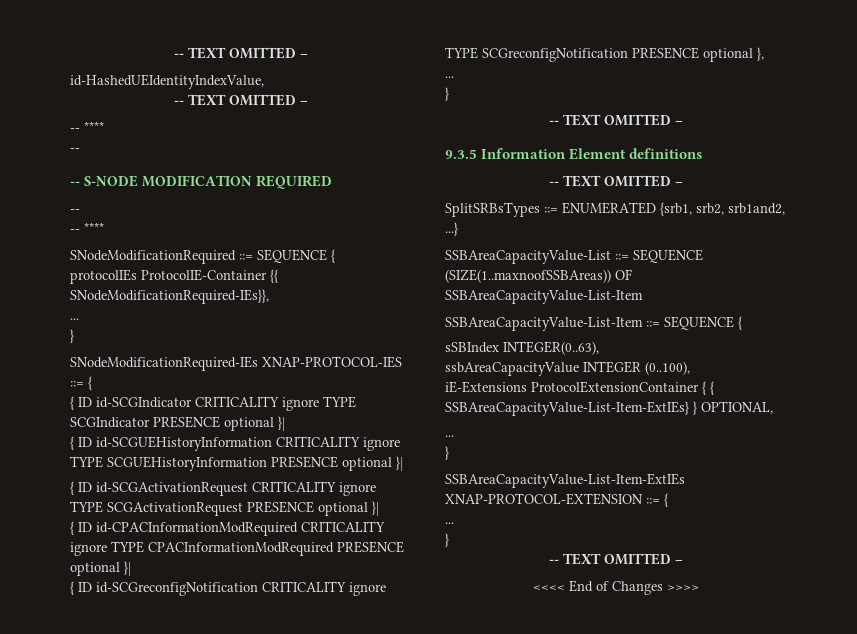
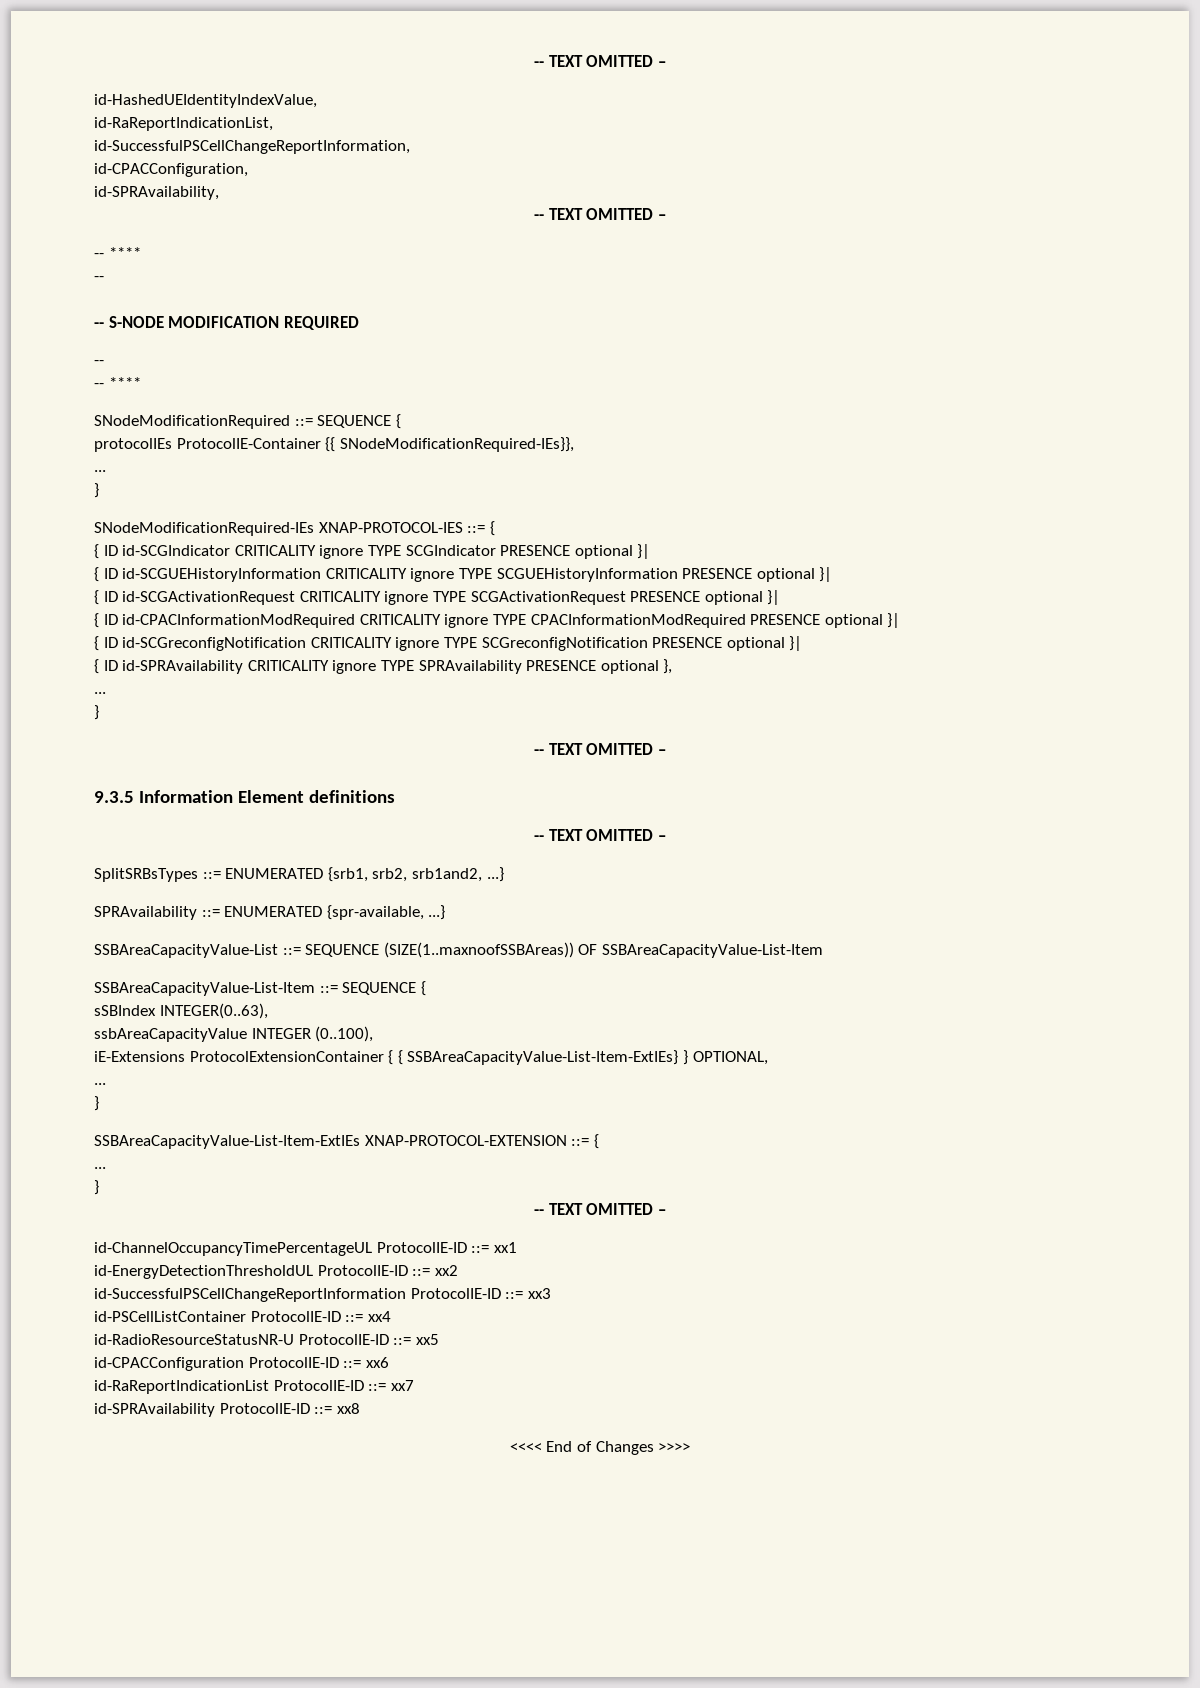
(264, 81) none -> [94,117,273,131] [94,140,410,154] [94,163,248,177] [94,186,219,200] // id-RaReportIndicationList, // id-SuccessfulPSCellChangeReportInformation, // id-CPACConfiguration, // id-SPRAvailability,
(753, 55) none -> [789,636,803,651] [94,659,659,674] }| // { ID id-SPRAvailability CRITICALITY ignore TYPE SPRAvailability PRESENCE optional
(458, 229) none -> [94,905,446,920] // SPRAvailability ::= ENUMERATED {spr-available, ...}
(683, 562) none -> [94,1242,517,1256] [94,1265,458,1279] [94,1288,551,1302] [94,1311,391,1322] [94,1334,439,1345] [94,1357,389,1371] [94,1380,414,1394] [94,1403,360,1417] // id-ChannelOccupancyTimePercentageUL ProtocolIE-ID ::= xx1 // id-EnergyDetectionThresholdUL ProtocolIE-ID ::= xx2 // id-SuccessfulPSCellChangeReportInformation ProtocolIE-ID ::= xx3 // id-PSCellListContainer ProtocolIE-ID ::= xx4 // id-RadioResourceStatusNR-U ProtocolIE-ID ::= xx5 // id-CPACConfiguration ProtocolIE-ID ::= xx6 // id-RaReportIndicationList ProtocolIE-ID ::= xx7 // id-SPRAvailability ProtocolIE-ID ::= xx8

